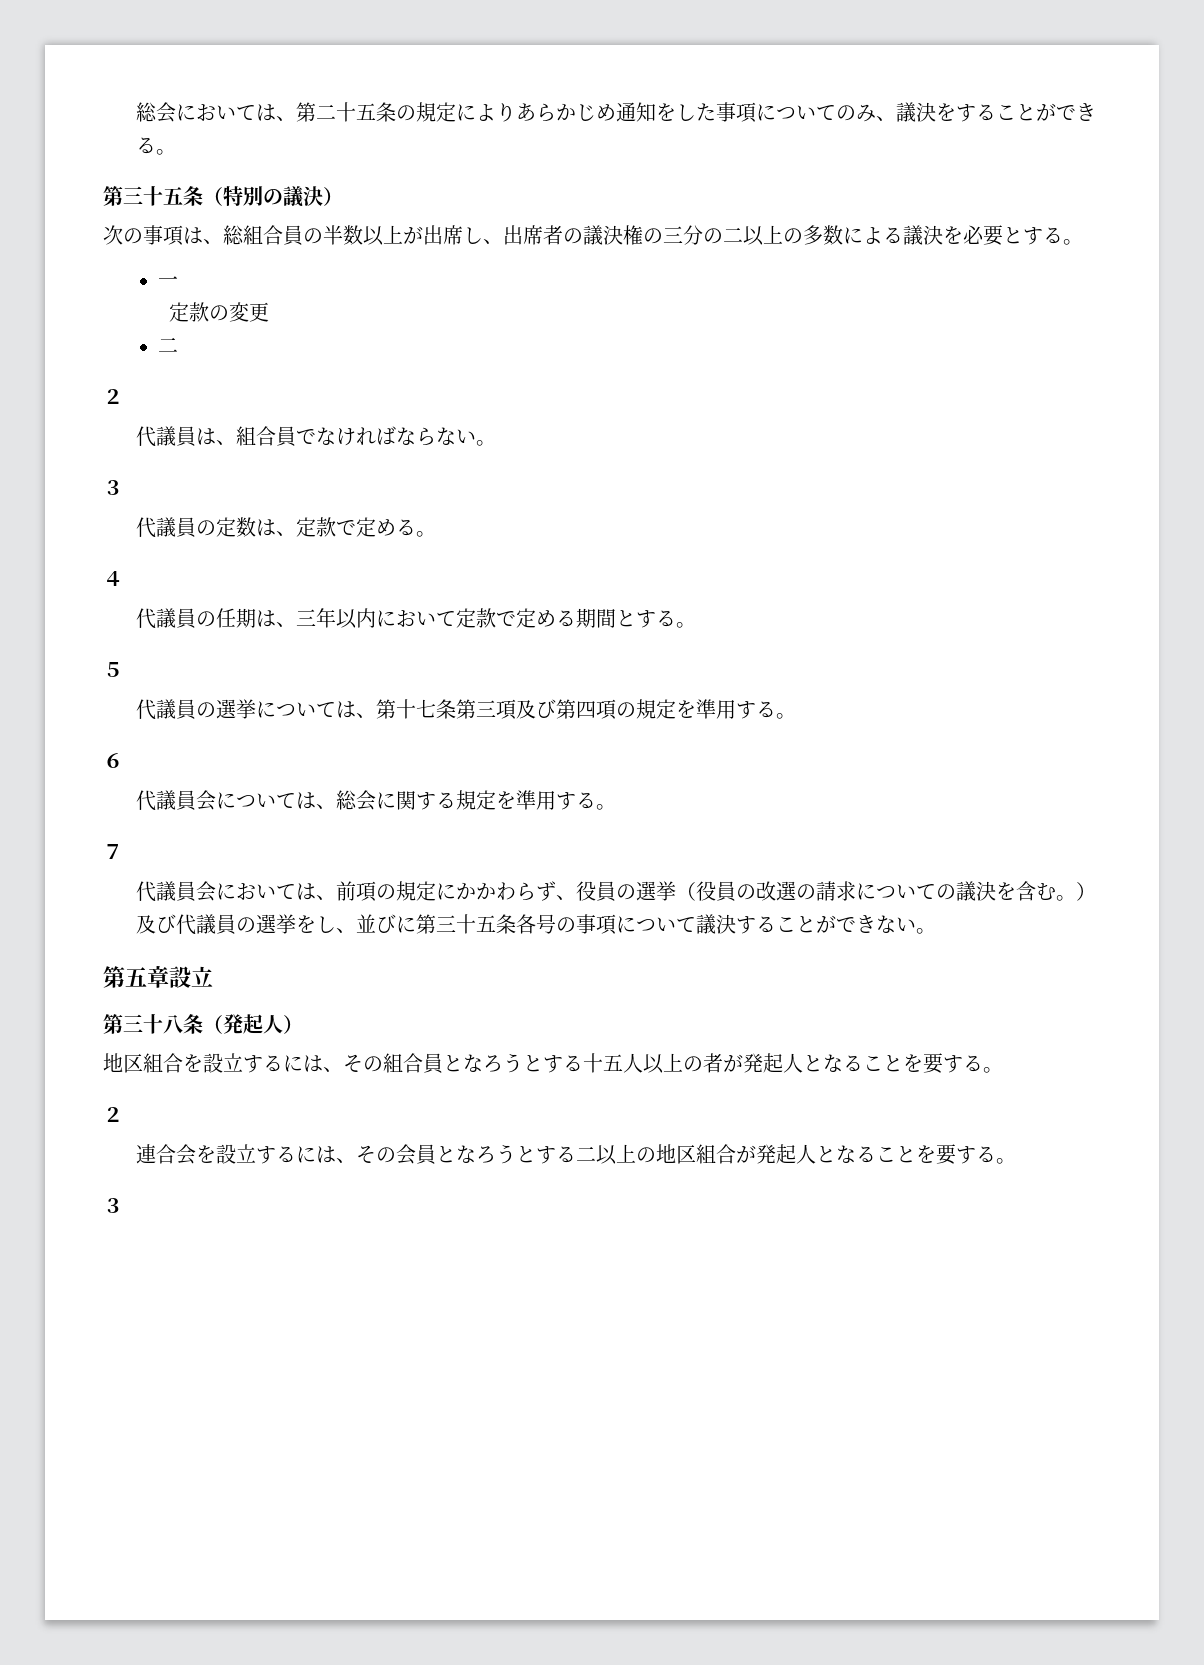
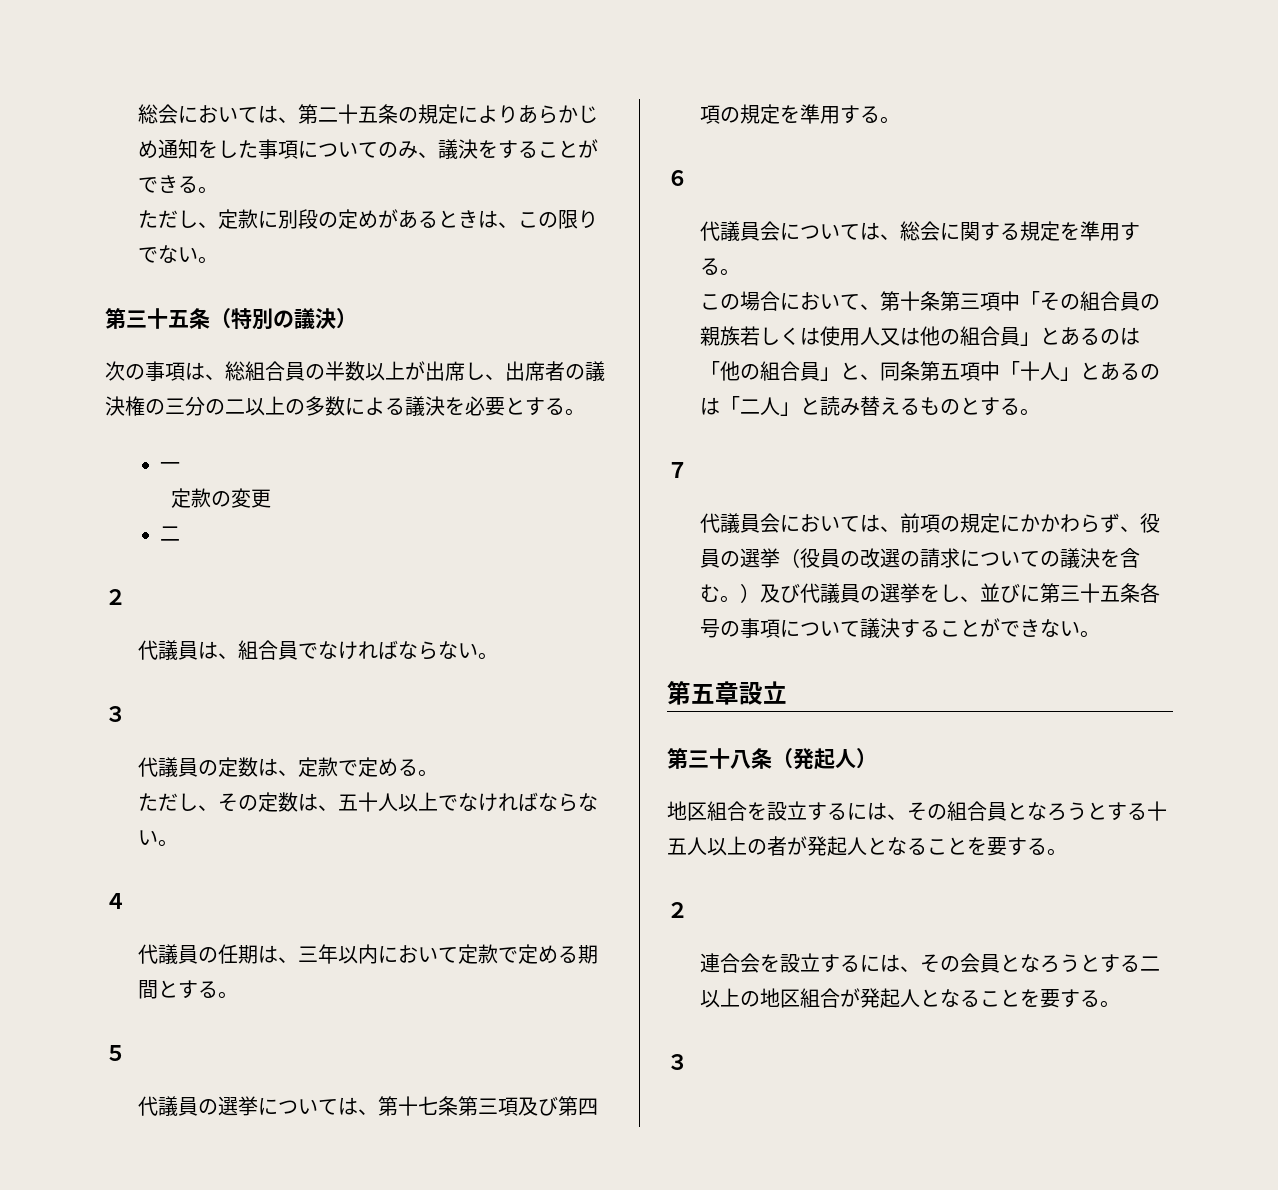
(177, 152) none -> [137,209,598,229] [137,245,218,264] // ただし、定款に別段の定めがあるときは、この限りでない。
(437, 534) none -> [137,792,598,812] [137,830,178,847] // ただし、その定数は、五十人以上でなければならない。
(617, 807) none -> [699,291,1160,311] [699,326,1140,346] [699,361,1160,381] [699,396,1040,416] // この場合において、第十条第三項中「その組合員の親族若しくは使用人又は他の組合員」とあるのは「他の組合員」と、同条第五項中「十人」とあるのは「二人」と読み替えるものとする。

